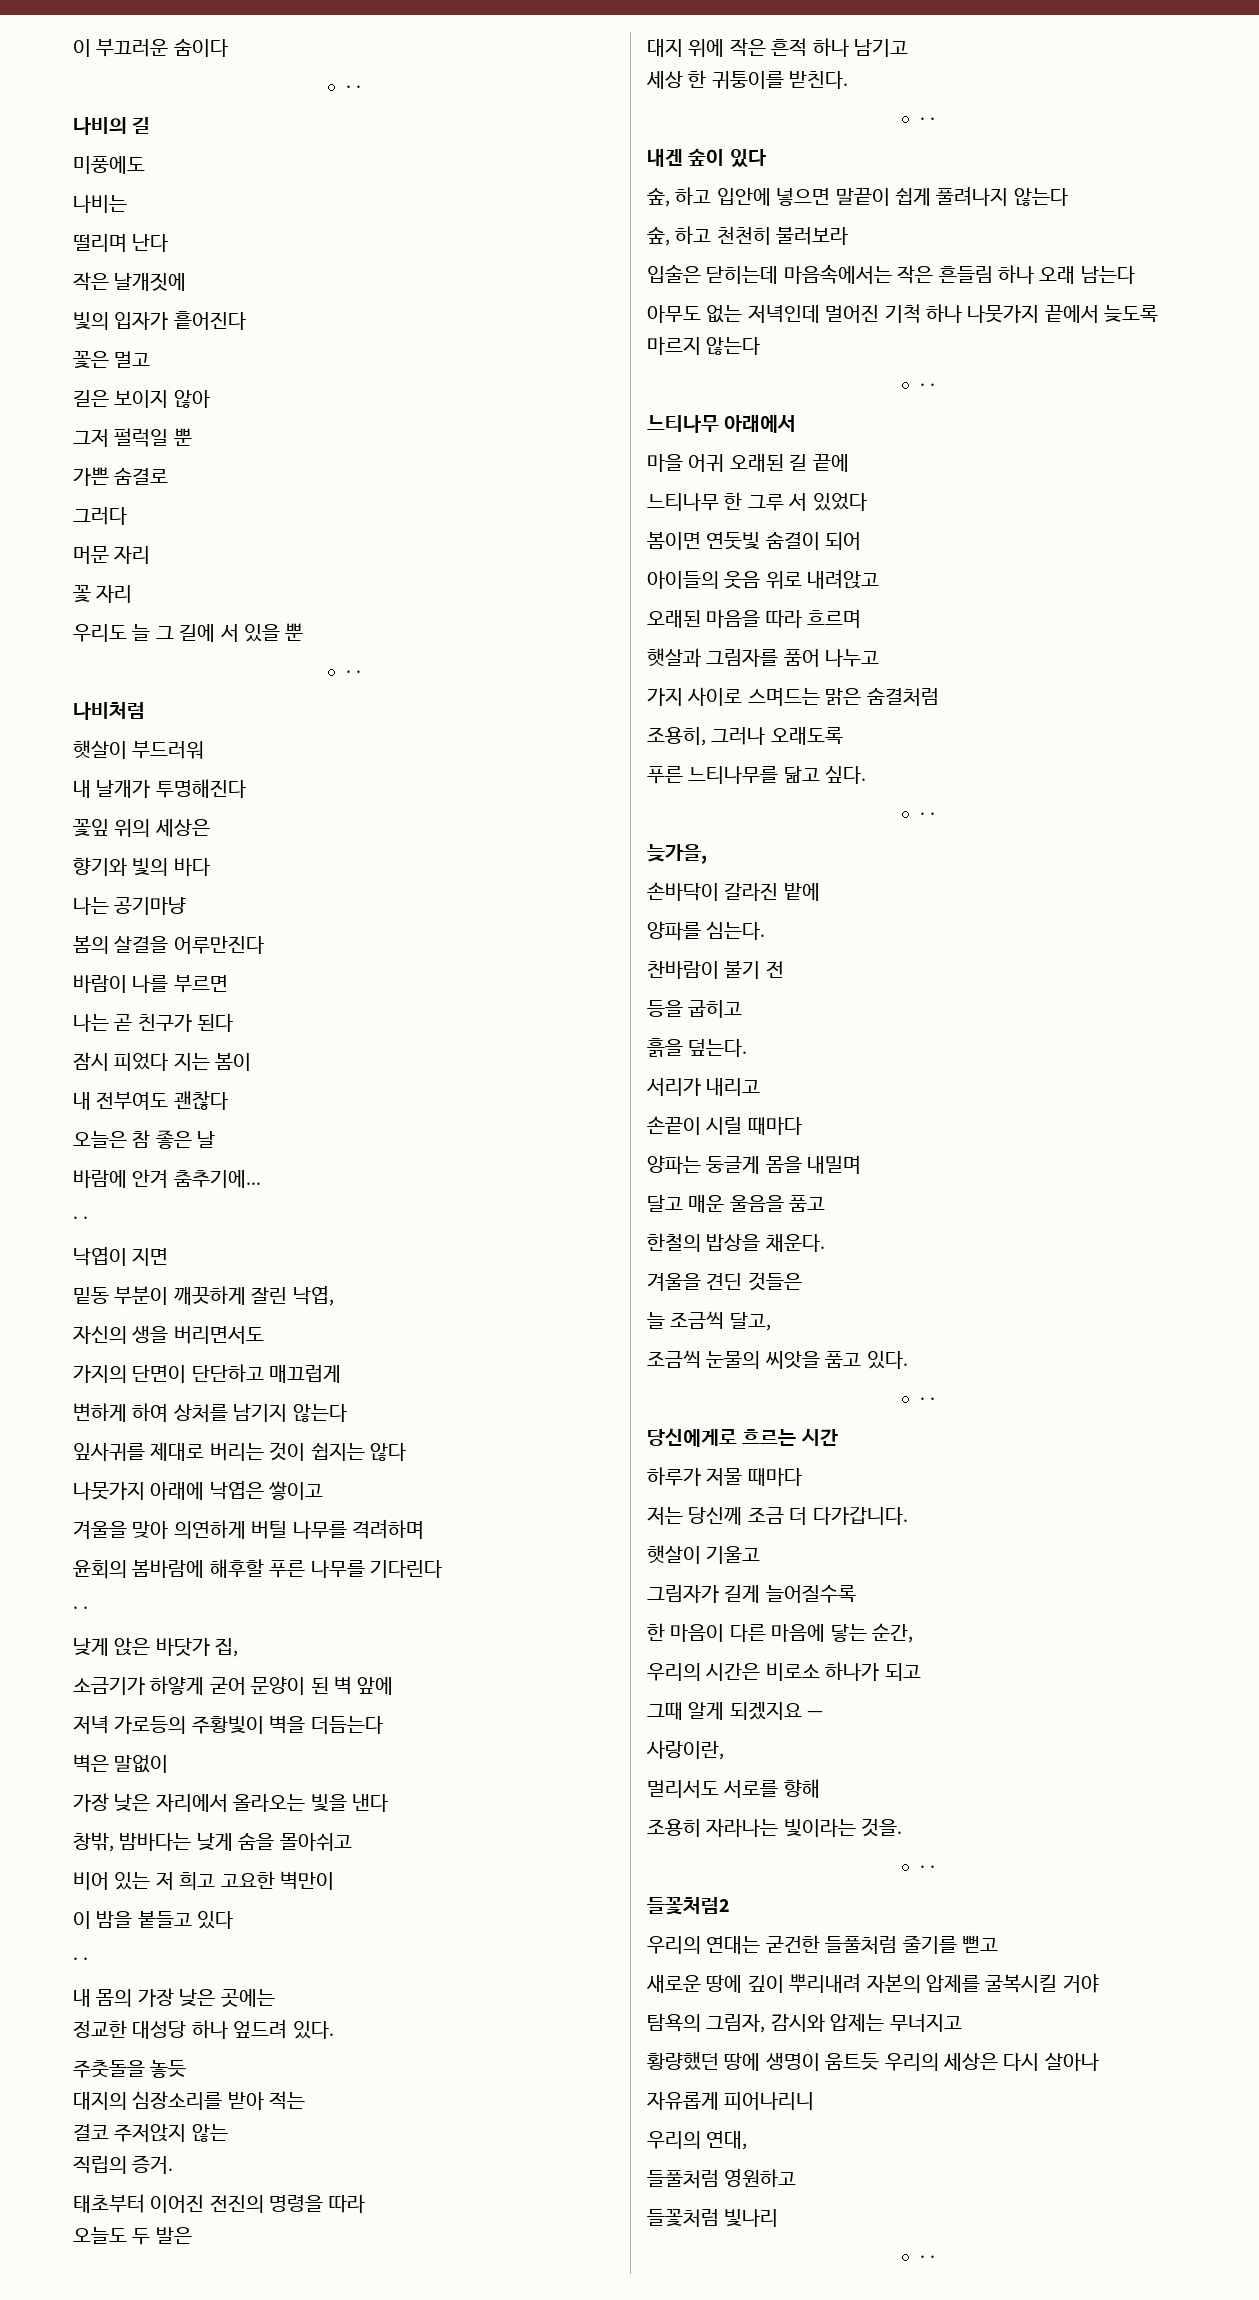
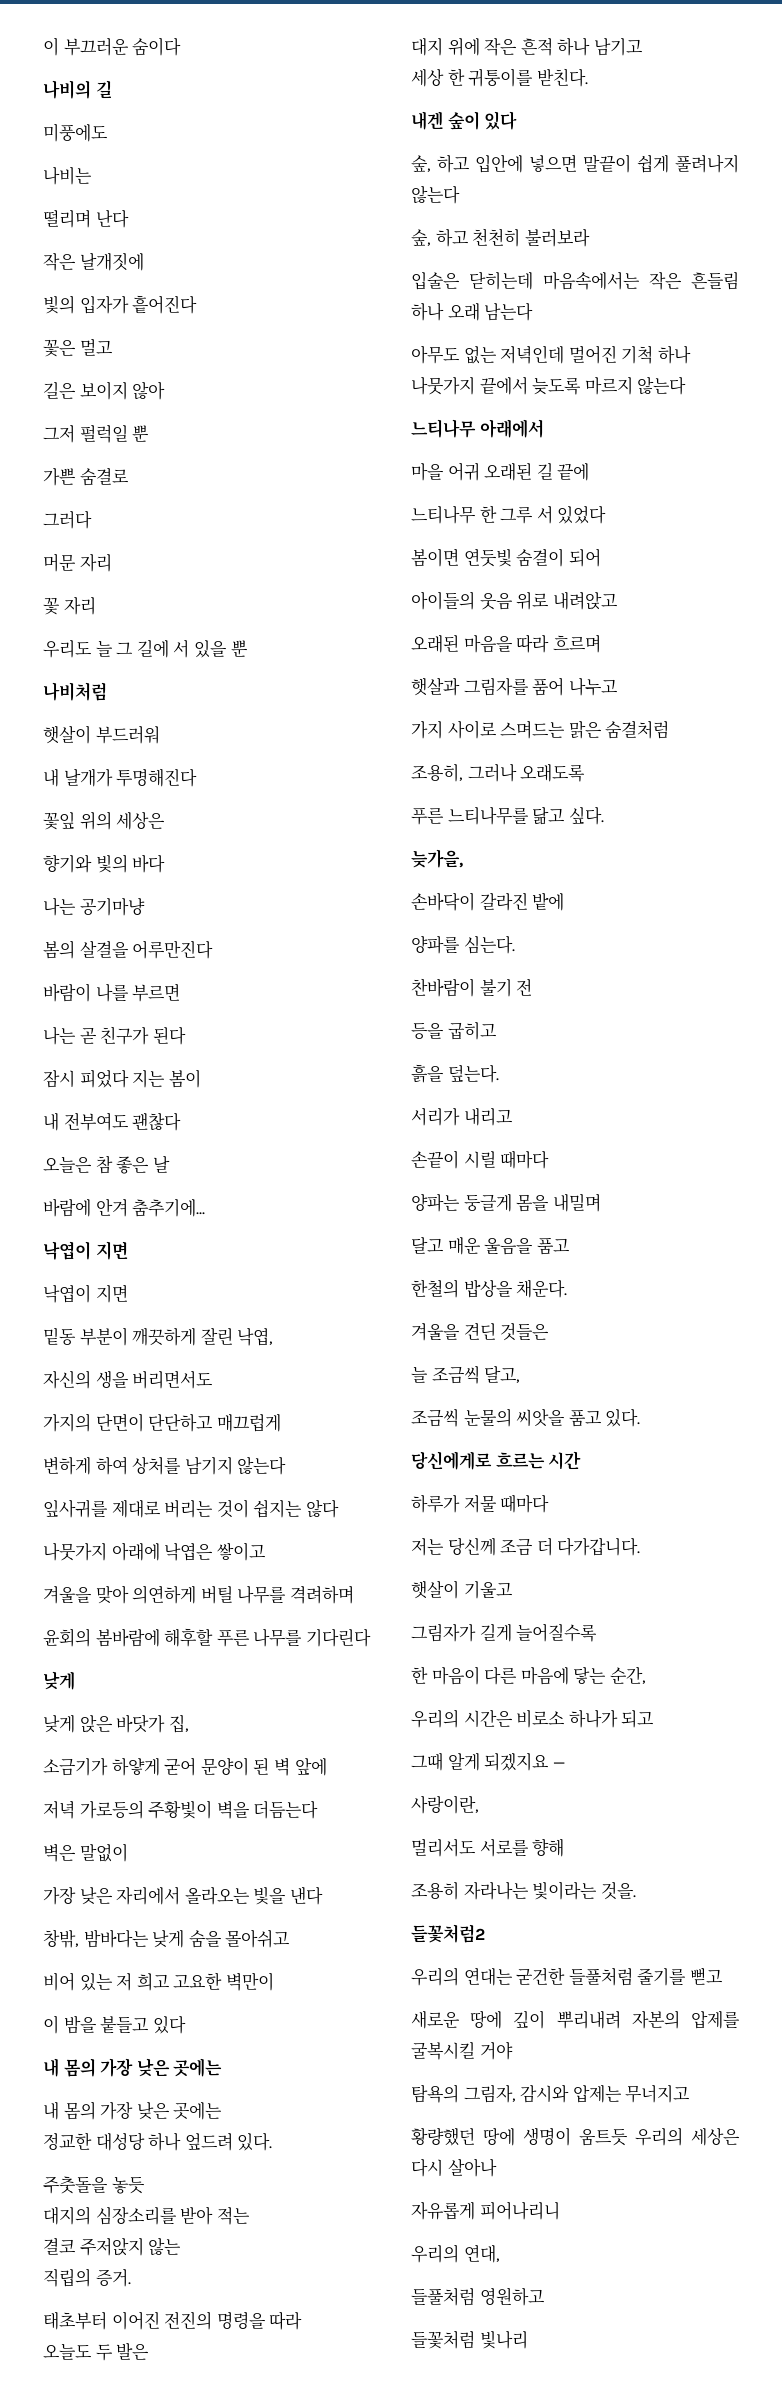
[345,85,362,93] // · · -> (182, 46) none
[345,670,362,678] // · · -> (248, 648) none
[73,1216,89,1224] · · -> [43,1241,128,1260] 낙엽이 지면
[73,1606,89,1614] · · -> [43,1671,75,1690] 낮게
[73,1957,89,1965] · · -> [43,2058,223,2077] 내 몸의 가장 낮은 곳에는
[919,117,936,125] // · · -> (588, 77) none
[919,383,936,391] // · · -> (687, 385) none
[919,812,936,820] // · · -> (604, 816) none
[919,1397,936,1405] // · · -> (641, 1418) none
[919,1865,936,1873] // · · -> (636, 1891) none
[919,2255,936,2263] // · · -> (528, 2339) none

